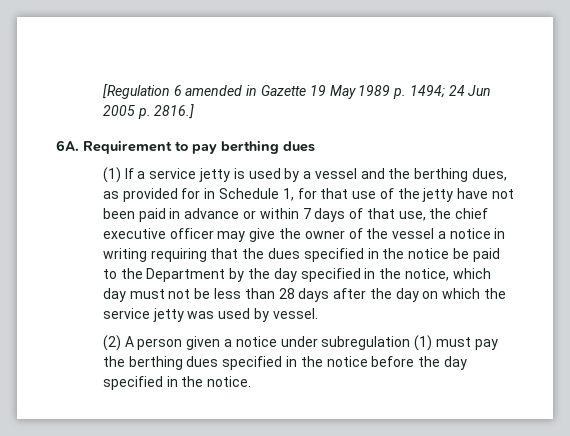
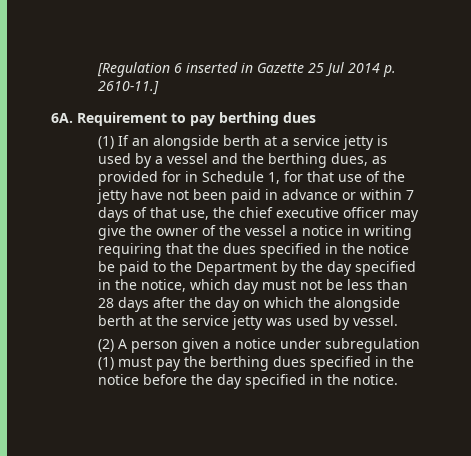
[185,85,243,96] amended -> [185,62,238,73] inserted
[309,85,492,99] [102,104,195,119] 19 May 1989 p. 1494; 24 Jun 2005 p. 2816.] -> [307,62,396,77] [97,81,159,95] 25 Jul 2014 p. 2610-11.]
(134, 173) none -> [131,135,277,150] an alongside berth at
(506, 293) none -> [333,297,400,312] [97,315,178,326] alongside berth at the

